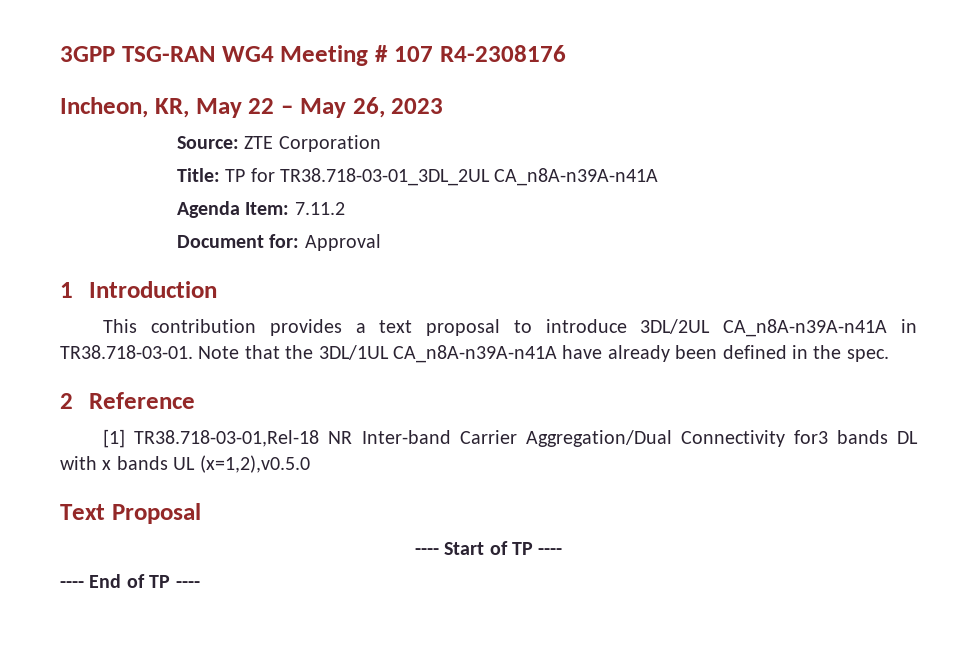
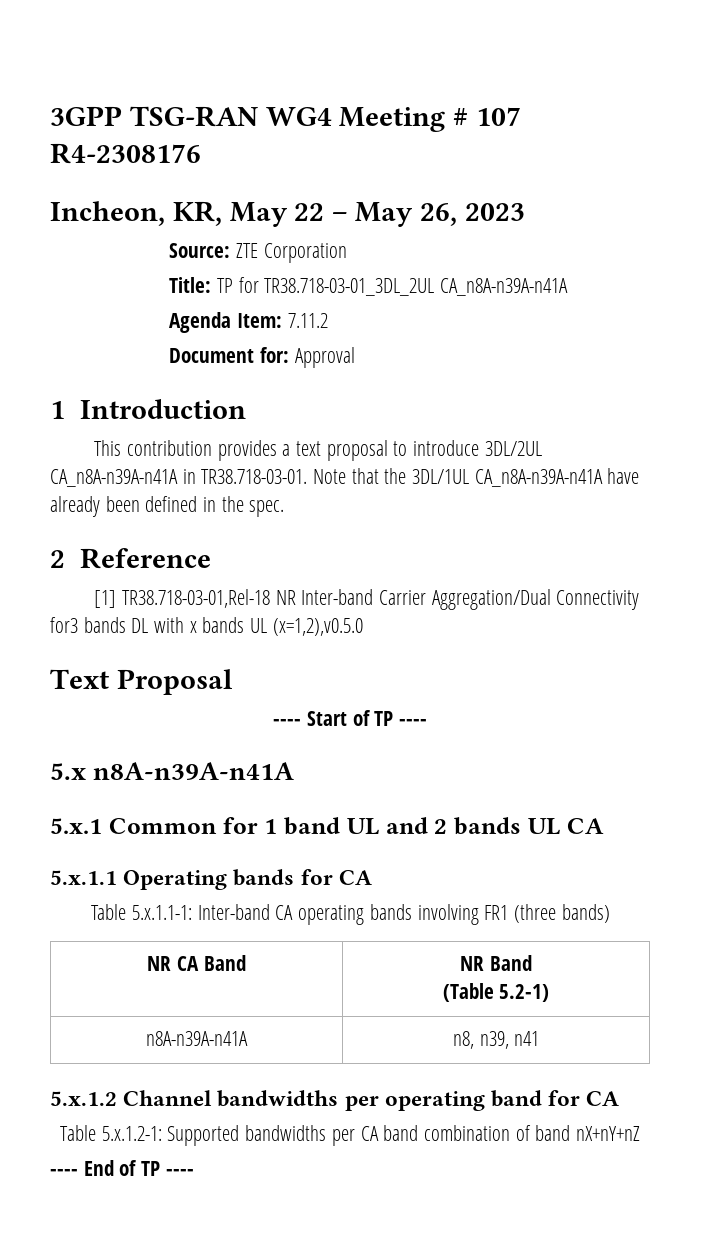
(563, 551) none -> [50,762,295,780] [50,817,604,835] [50,869,372,890] [90,904,610,925] [147,955,246,971] [460,955,532,971] [442,983,550,1002] [146,1031,248,1046] [452,1031,540,1049] [50,1090,620,1111] [60,1125,640,1146] // 5.x n8A-n39A-n41A // 5.x.1 Common for 1 band UL and 2 bands UL CA // 5.x.1.1 Operating bands for CA // Table 5.x.1.1-1: Inter-band CA operating bands involving FR1 (three bands) // NR CA Band | NR Band // (Table 5.2-1) // n8A-n39A-n41A | n8, n39, n41 // 5.x.1.2 Channel bandwidths per operating band for CA // Table 5.x.1.2-1: Supported bandwidths per CA band combination of band nX+nY+nZ

